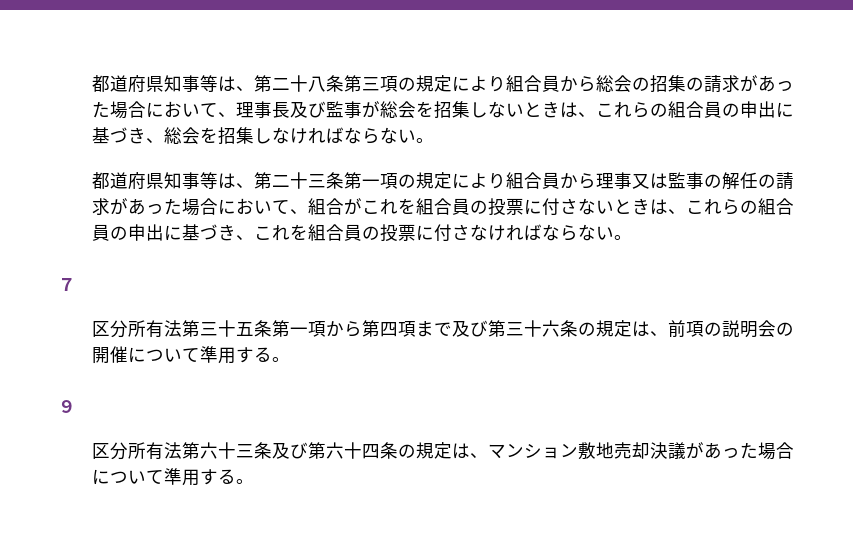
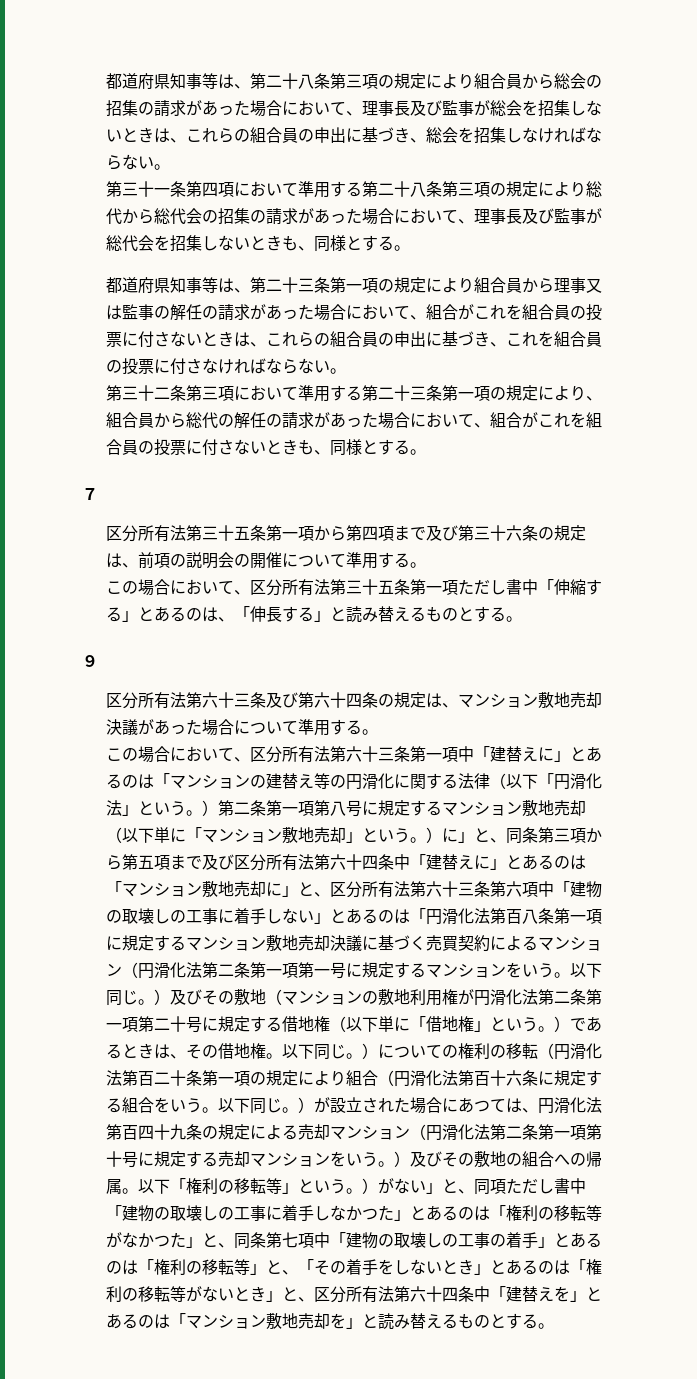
(434, 140) none -> [106,181,603,198] [106,208,603,225] [106,235,411,252] // 第三十一条第四項において準用する第二十八条第三項の規定により総代から総代会の招集の請求があった場合において、理事長及び監事が総代会を招集しないときも、同様とする。
(632, 237) none -> [106,385,603,402] [106,412,603,429] [106,439,427,456] // 第三十二条第三項において準用する第二十三条第一項の規定により、組合員から総代の解任の請求があった場合において、組合がこれを組合員の投票に付さないときも、同様とする。
(290, 359) none -> [106,579,603,596] [106,606,523,622] // この場合において、区分所有法第三十五条第一項ただし書中「伸縮する」とあるのは、「伸長する」と読み替えるものとする。
(254, 481) none -> [106,746,603,763] [106,773,603,790] [106,799,587,817] [106,826,603,844] [106,854,587,871] [106,880,603,898] [106,908,603,925] [106,934,603,952] [106,962,603,979] [106,988,603,1006] [106,1016,603,1033] [106,1043,603,1060] [106,1070,603,1087] [106,1097,603,1114] [106,1124,603,1141] [106,1150,603,1168] [106,1178,587,1195] [106,1205,603,1222] [106,1232,603,1249] [106,1259,603,1276] [106,1286,603,1303] [106,1312,555,1329] // この場合において、区分所有法第六十三条第一項中「建替えに」とあるのは「マンションの建替え等の円滑化に関する法律（以下「円滑化法」という。）第二条第一項第八号に規定するマンション敷地売却（以下単に「マンション敷地売却」という。）に」と、同条第三項から第五項まで及び区分所有法第六十四条中「建替えに」とあるのは「マンション敷地売却に」と、区分所有法第六十三条第六項中「建物の取壊しの工事に着手しない」とあるのは「円滑化法第百八条第一項に規定するマンション敷地売却決議に基づく売買契約によるマンション（円滑化法第二条第一項第一号に規定するマンションをいう。以下同じ。）及びその敷地（マンションの敷地利用権が円滑化法第二条第一項第二十号に規定する借地権（以下単に「借地権」という。）であるときは、その借地権。以下同じ。）についての権利の移転（円滑化法第百二十条第一項の規定により組合（円滑化法第百十六条に規定する組合をいう。以下同じ。）が設立された場合にあつては、円滑化法第百四十九条の規定による売却マンション（円滑化法第二条第一項第十号に規定する売却マンションをいう。）及びその敷地の組合への帰属。以下「権利の移転等」という。）がない」と、同項ただし書中「建物の取壊しの工事に着手しなかつた」とあるのは「権利の移転等がなかつた」と、同条第七項中「建物の取壊しの工事の着手」とあるのは「権利の移転等」と、「その着手をしないとき」とあるのは「権利の移転等がないとき」と、区分所有法第六十四条中「建替えを」とあるのは「マンション敷地売却を」と読み替えるものとする。

